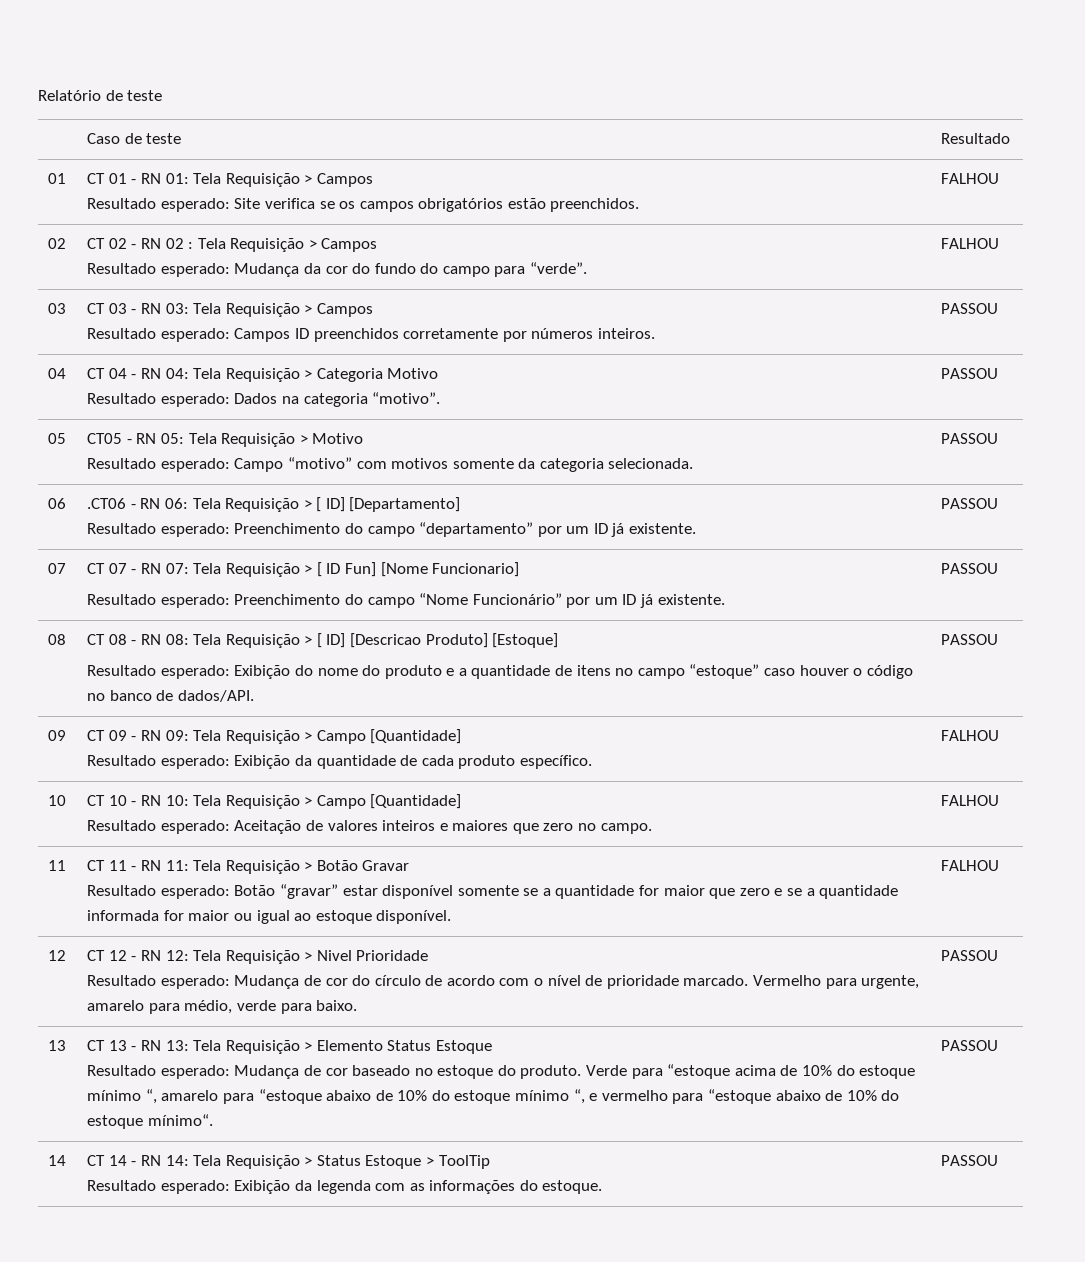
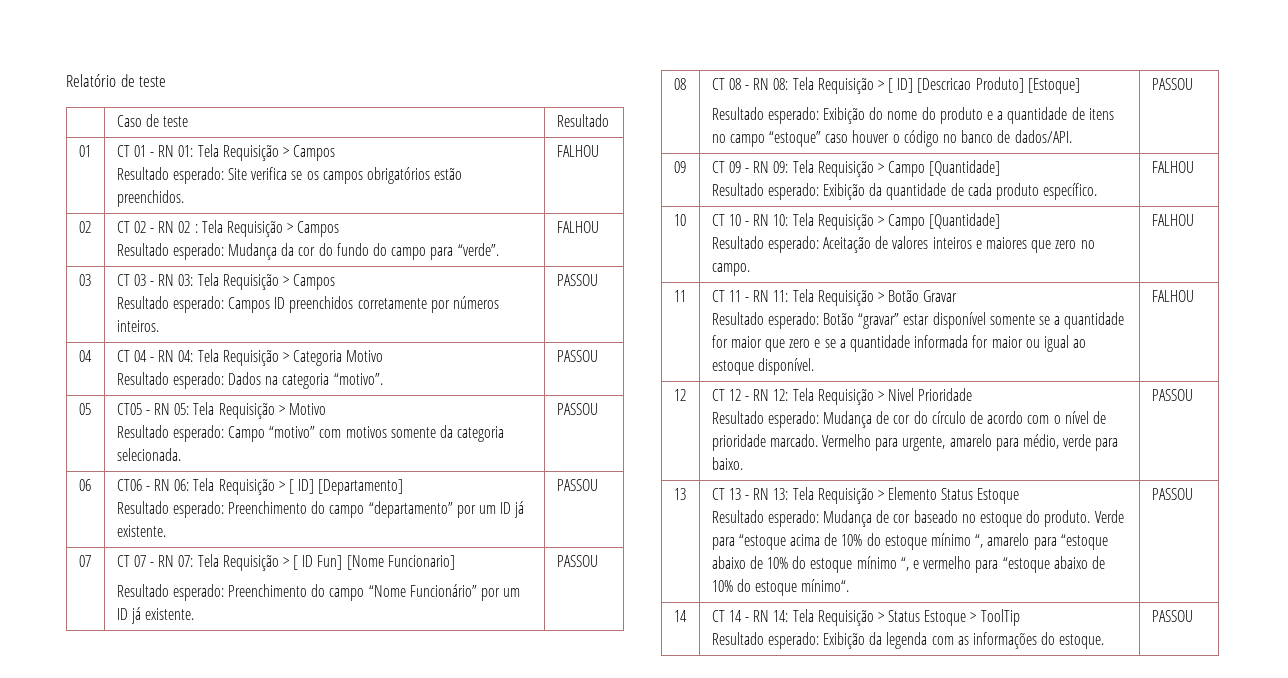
[87,498,127,509] .CT06 -> [116,479,142,491] CT06

